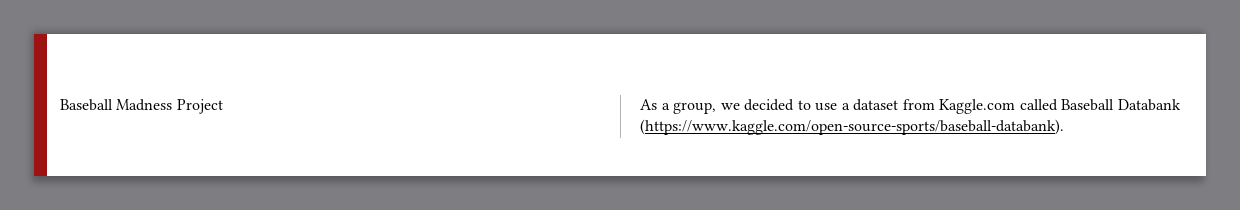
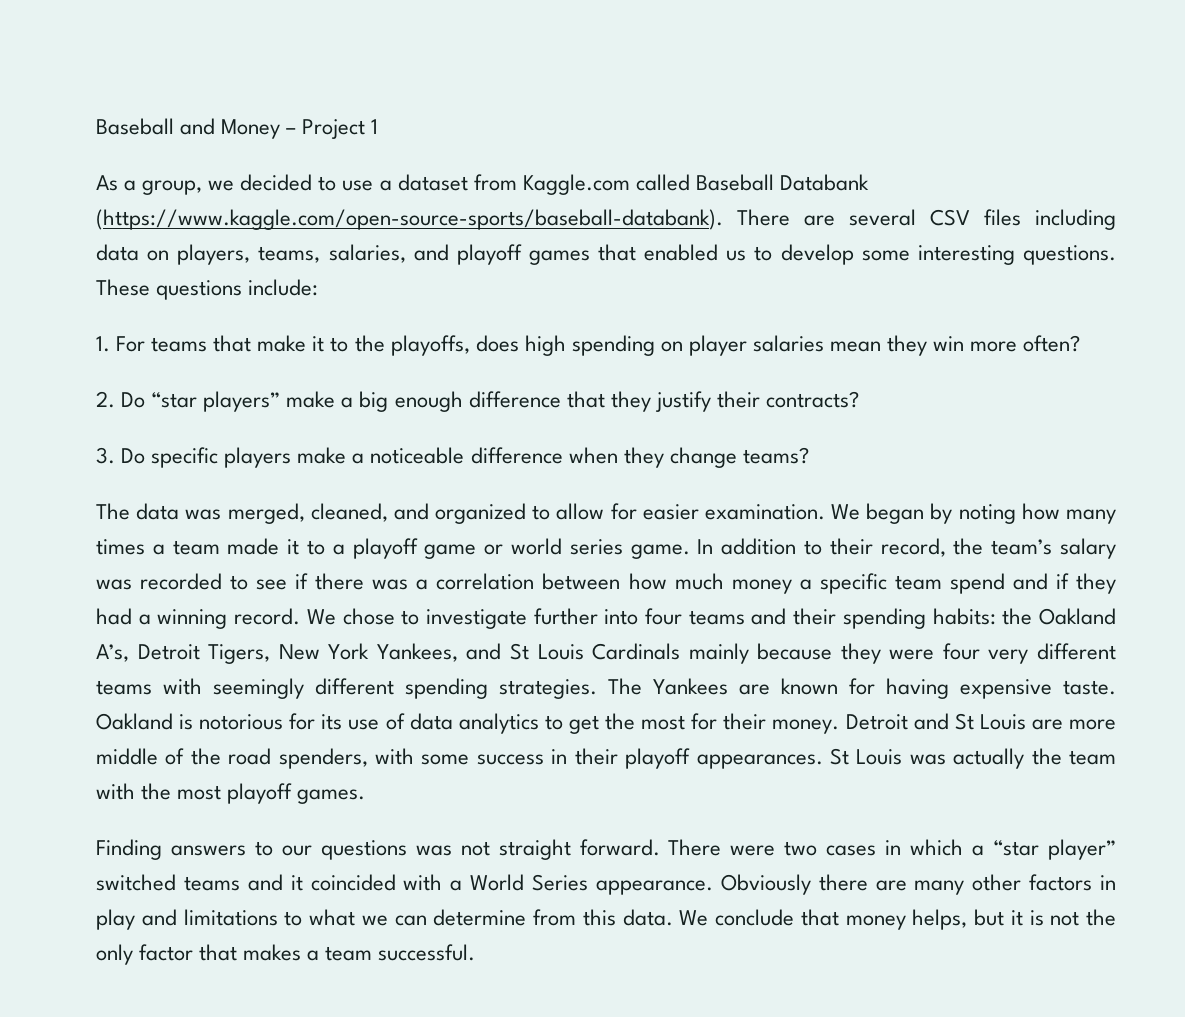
[60,99,173,111] Baseball Madness -> [96,118,297,139] Baseball and Money –
(223, 106) none -> [371,119,379,134] 1
(1064, 127) none -> [737,209,1116,230] [96,244,1116,265] [96,279,319,300] [96,335,1081,356] [96,391,859,412] [96,447,809,468] [96,503,1116,524] [96,538,1116,559] [96,573,1117,594] [96,608,1117,629] [96,643,1116,664] [96,678,1116,699] [96,713,1116,734] [96,748,1116,769] [96,783,366,804] [96,839,1116,860] [96,874,1116,895] [96,909,1116,930] [96,944,476,965] There are several CSV files including data on players, teams, salaries, and playoff games that enabled us to develop some interesting questions. These questions include: // 1. For teams that make it to the playoffs, does high spending on player salaries mean they win more often? // 2. Do “star players” make a big enough difference that they justify their contracts? // 3. Do specific players make a noticeable difference when they change teams? // The data was merged, cleaned, and organized to allow for easier examination. We began by noting how many times a team made it to a playoff game or world series game. In addition to their record, the team’s salary was recorded to see if there was a correlation between how much money a specific team spend and if they had a winning record. We chose to investigate further into four teams and their spending habits: the Oakland A’s, Detroit Tigers, New York Yankees, and St Louis Cardinals mainly because they were four very different teams with seemingly different spending strategies. The Yankees are known for having expensive taste. Oakland is notorious for its use of data analytics to get the most for their money. Detroit and St Louis are more middle of the road spenders, with some success in their playoff appearances. St Louis was actually the team with the most playoff games. // Finding answers to our questions was not straight forward. There were two cases in which a “star player” switched teams and it coincided with a World Series appearance. Obviously there are many other factors in play and limitations to what we can determine from this data. We conclude that money helps, but it is not the only factor that makes a team successful.

